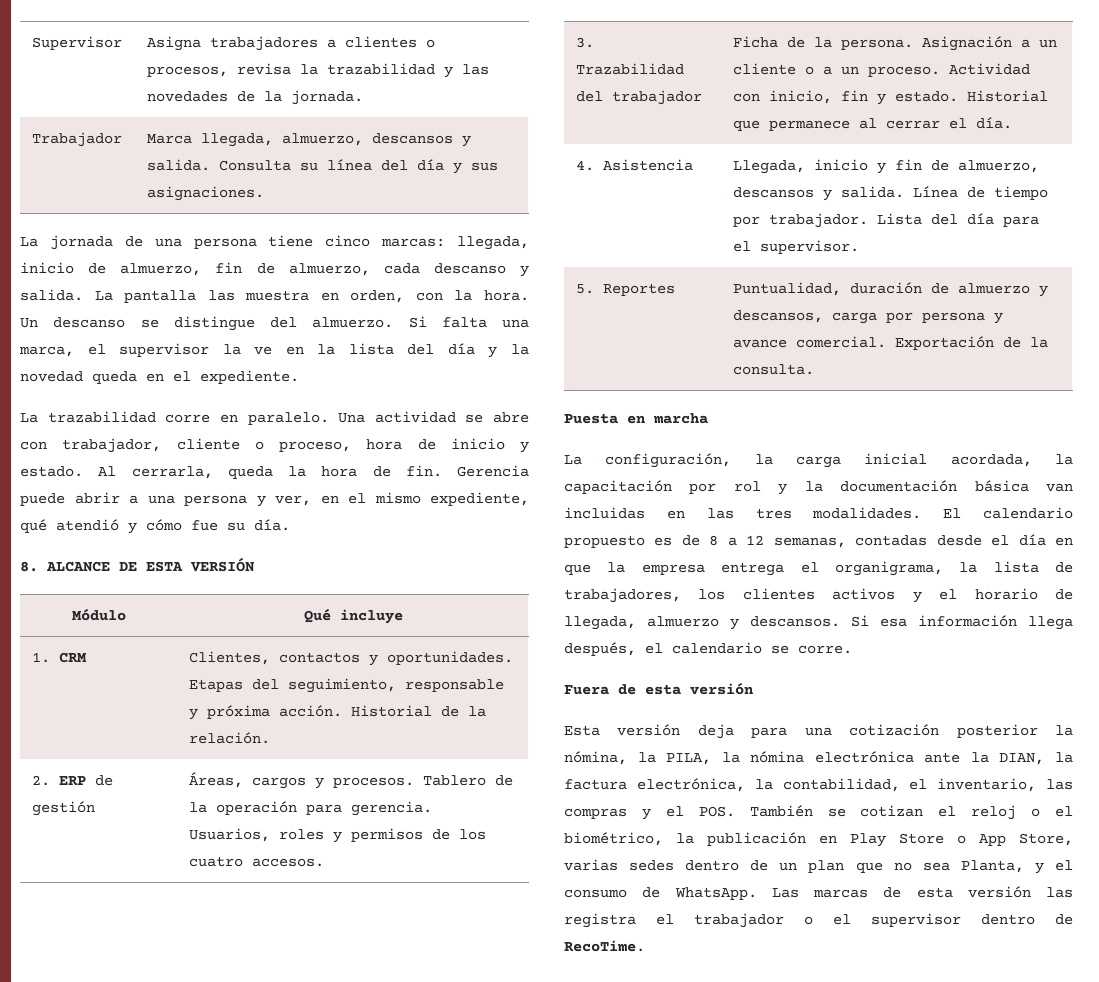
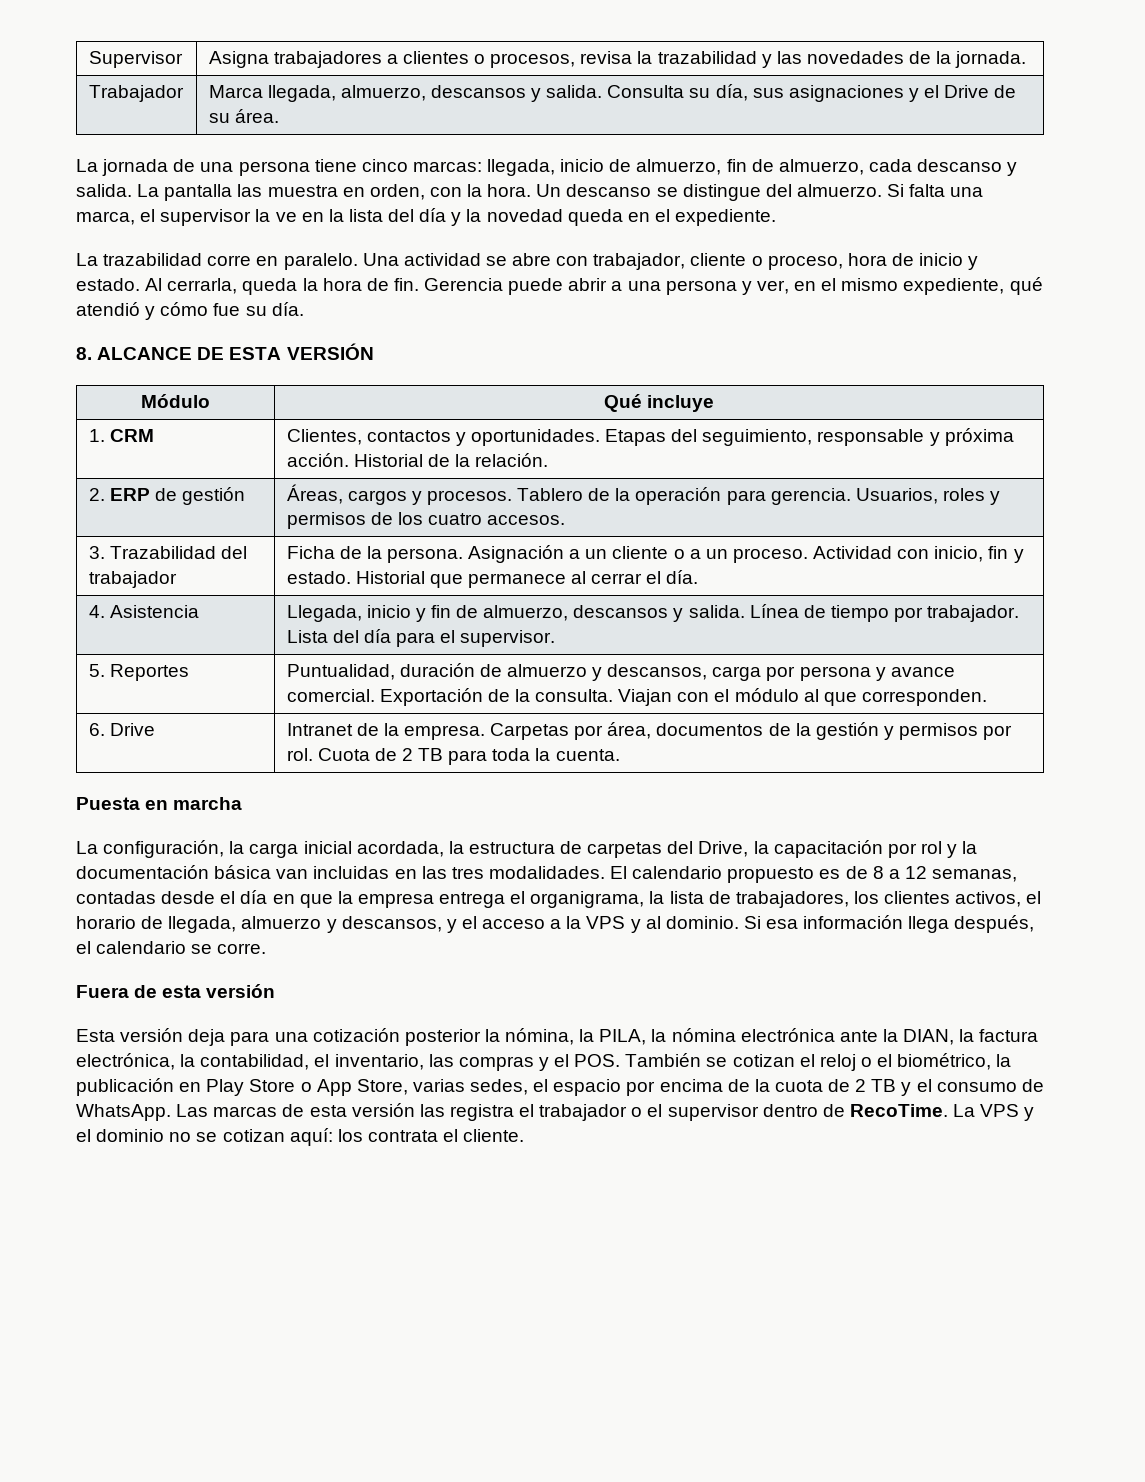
[327,159,499,174] [147,186,265,201] línea del día y sus asignaciones. -> [715,84,1017,102] [208,109,279,123] día, sus asignaciones y el Drive de su área.
(815, 369) none -> [618,688,987,706] [88,723,155,736] [286,722,1013,740] [286,748,620,765] Viajan con el módulo al que corresponden. // 6. Drive | Intranet de la empresa. Carpetas por área, documentos de la gestión y permisos por rol. Cuota de 2 TB para toda la cuenta.
(1073, 459) none -> [468,841,769,858] estructura de carpetas del Drive, la
[832,588,922,603] activos y -> [955,891,1022,907] activos,
[750,616,840,627] descansos. -> [341,916,739,933] descansos, y el acceso a la VPS y al dominio.
[629,860,1024,873] sedes dentro de un plan que no sea Planta, -> [470,1079,897,1096] sedes, el espacio por encima de la cuota de 2 TB
(645, 946) none -> [953,1104,1035,1121] [76,1128,525,1146] La VPS y el dominio no se cotizan aquí: los contrata el cliente.

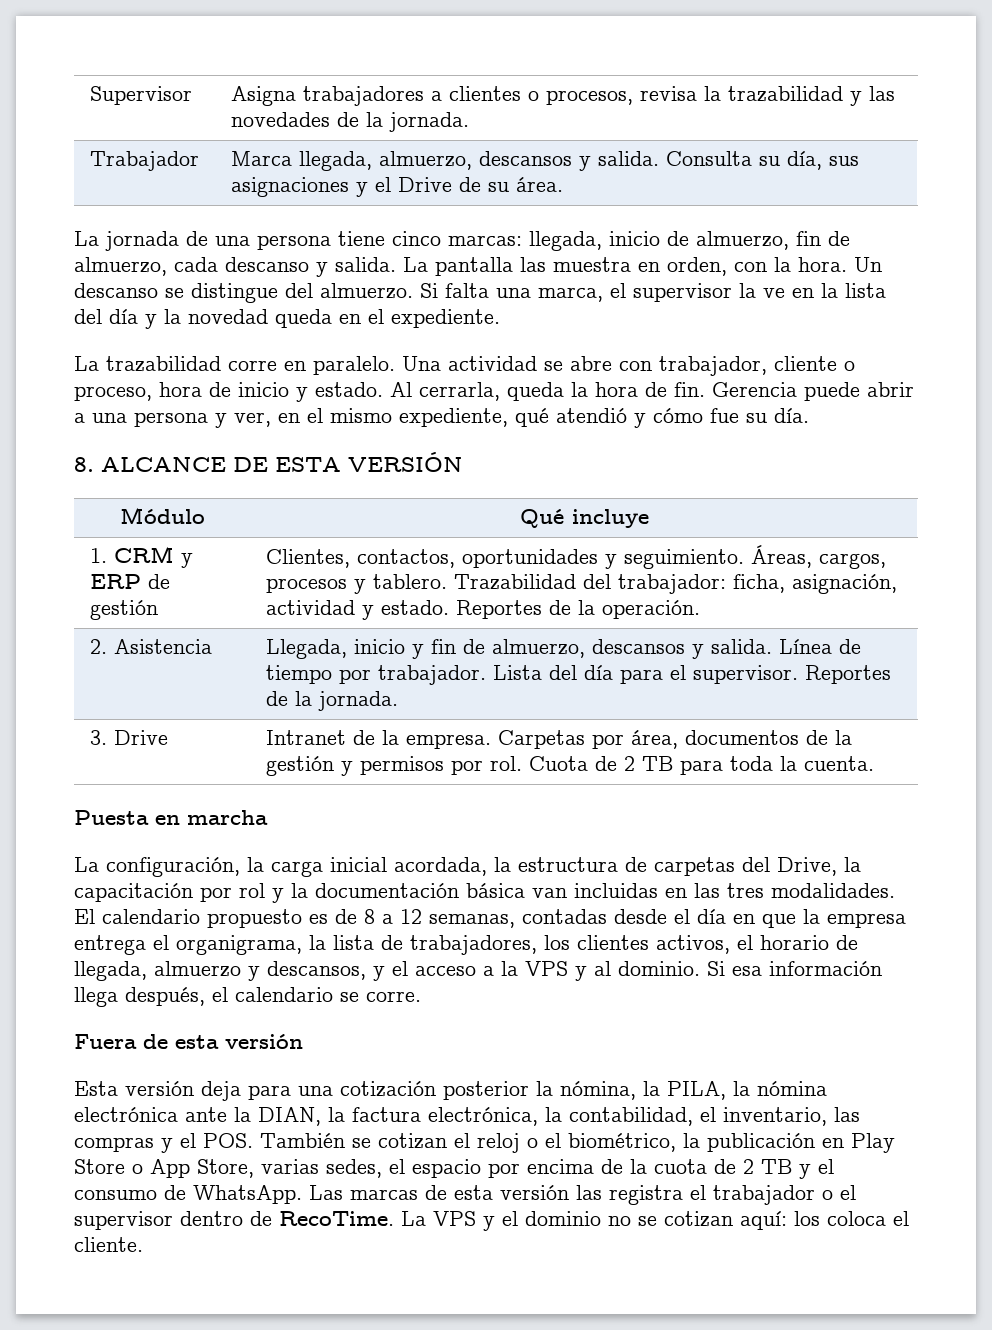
[286,428,1014,446] [286,453,549,467] [88,487,245,505] [286,484,1001,505] [286,512,566,529] [88,546,247,559] [88,571,177,588] [286,545,1024,563] [286,570,699,588] [88,605,105,618] | Clientes, contactos y oportunidades. Etapas del seguimiento, responsable y próxima acción. Historial de la relación. // 2. ERP de gestión | Áreas, cargos y procesos. Tablero de la operación para gerencia. Usuarios, roles y permisos de los cuatro accesos. // 3. Trazabilidad del trabajador | Ficha de la persona. Asignación a un cliente o a un proceso. Actividad con inicio, fin y estado. Historial que permanece al cerrar el día. // 4. -> [180,553,193,568] [89,574,170,589] [89,600,158,620] [265,545,886,569] [265,574,897,594] [265,600,700,620] [89,639,107,654] y ERP de gestión | Clientes, contactos, oportunidades y seguimiento. Áreas, cargos, procesos y tablero. Trazabilidad del trabajador: ficha, asignación, actividad y estado. Reportes de la operación. // 2.
[88,664,189,681] [286,663,955,681] [286,688,987,706] [88,723,105,736] // 5. Reportes | Puntualidad, duración de almuerzo y descansos, carga por persona y avance comercial. Exportación de la consulta. Viajan con el módulo al que corresponden. // 6. -> [804,665,891,684] [265,691,398,711] [89,730,107,745] Reportes de la jornada. // 3.
[367,1130,438,1142] contrata -> [827,1211,886,1226] coloca

